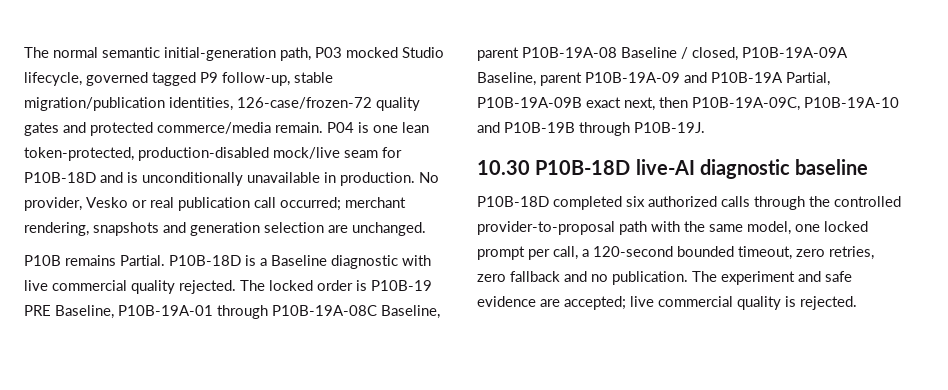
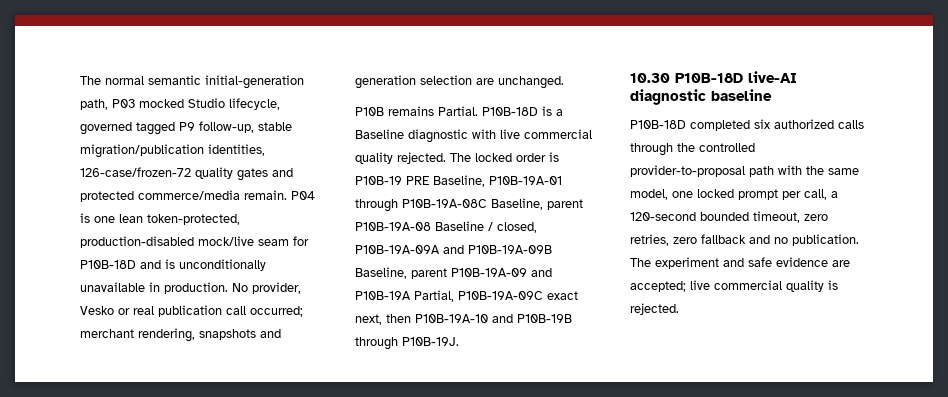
(848, 52) none -> [443,245,552,254] and P10B-19A-09B
[477,97,582,108] P10B-19A-09B -> [458,291,543,300] P10B-19A-09C
[692,97,800,111] P10B-19A-09C, -> (411, 318) none

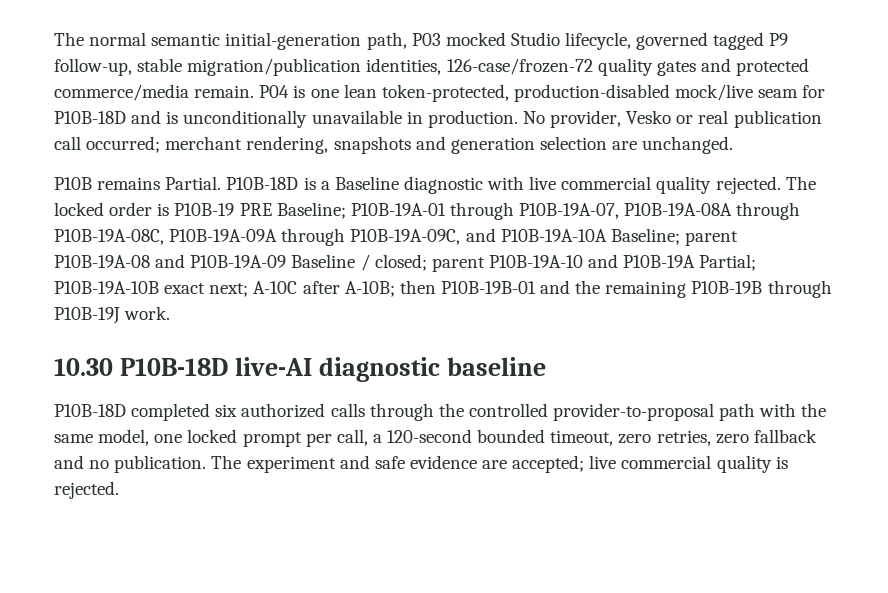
[433,175,485,187] Baseline, -> [276,202,346,219] Baseline;
[402,198,583,210] [355,221,537,233] [355,245,552,254] [355,267,552,279] [355,290,578,302] [355,314,572,325] [355,337,459,350] P10B-19A-08C Baseline, parent P10B-19A-08 Baseline / closed, P10B-19A-09A and P10B-19A-09B Baseline, parent P10B-19A-09 and P10B-19A Partial, P10B-19A-09C exact next, then P10B-19A-10 and P10B-19B through P10B-19J. -> [519,202,801,220] [54,228,738,246] [54,254,757,272] [54,280,832,298] [54,306,171,324] P10B-19A-07, P10B-19A-08A through P10B-19A-08C, P10B-19A-09A through P10B-19A-09C, and P10B-19A-10A Baseline; parent P10B-19A-08 and P10B-19A-09 Baseline / closed; parent P10B-19A-10 and P10B-19A Partial; P10B-19A-10B exact next; A-10C after A-10B; then P10B-19B-01 and the remaining P10B-19B through P10B-19J work.

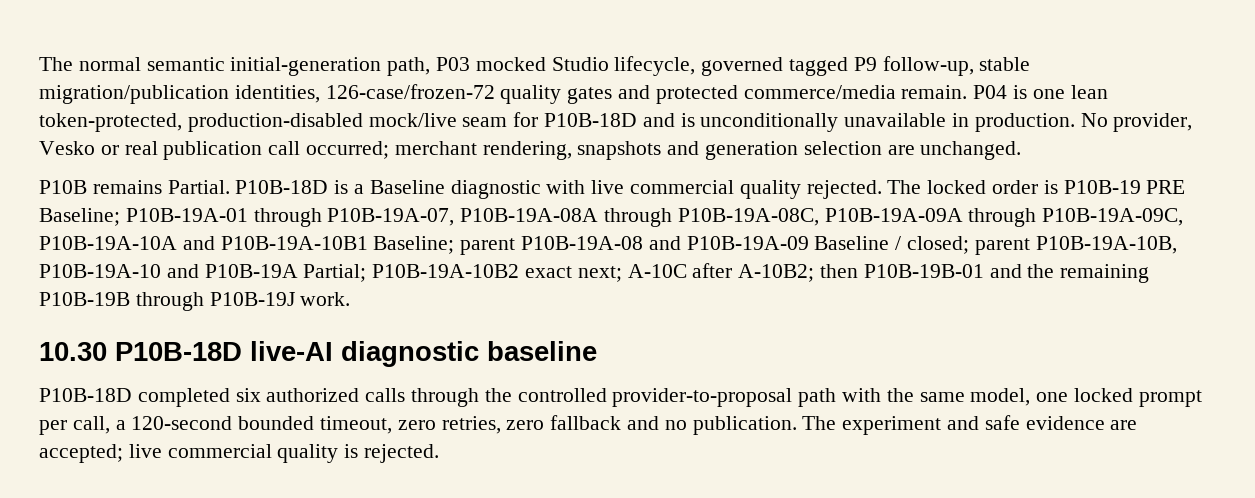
[465,228,607,242] and P10B-19A-10A -> [39,236,368,250] P10B-19A-10A and P10B-19A-10B1
(485, 264) none -> [1035,236,1177,254] P10B-19A-10B,
[54,281,159,294] P10B-19A-10B -> [372,264,520,278] P10B-19A-10B2
[344,281,395,297] A-10B; -> [738,264,815,282] A-10B2;

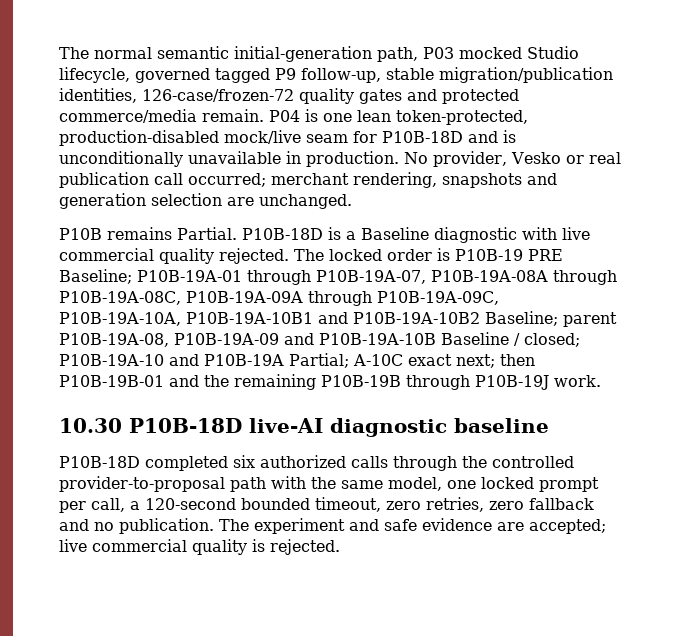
[39,236,809,255] P10B-19A-10A and P10B-19A-10B1 Baseline; parent P10B-19A-08 and P10B-19A-09 -> [59,311,617,327] [59,333,436,347] P10B-19A-10A, P10B-19A-10B1 and P10B-19A-10B2 Baseline; parent P10B-19A-08, P10B-19A-09 and P10B-19A-10B
[974,236,1177,255] parent P10B-19A-10B, -> (580, 340) none
[372,264,520,278] P10B-19A-10B2 -> [353,354,403,366] A-10C
[627,263,815,282] A-10C after A-10B2; -> (495, 361) none

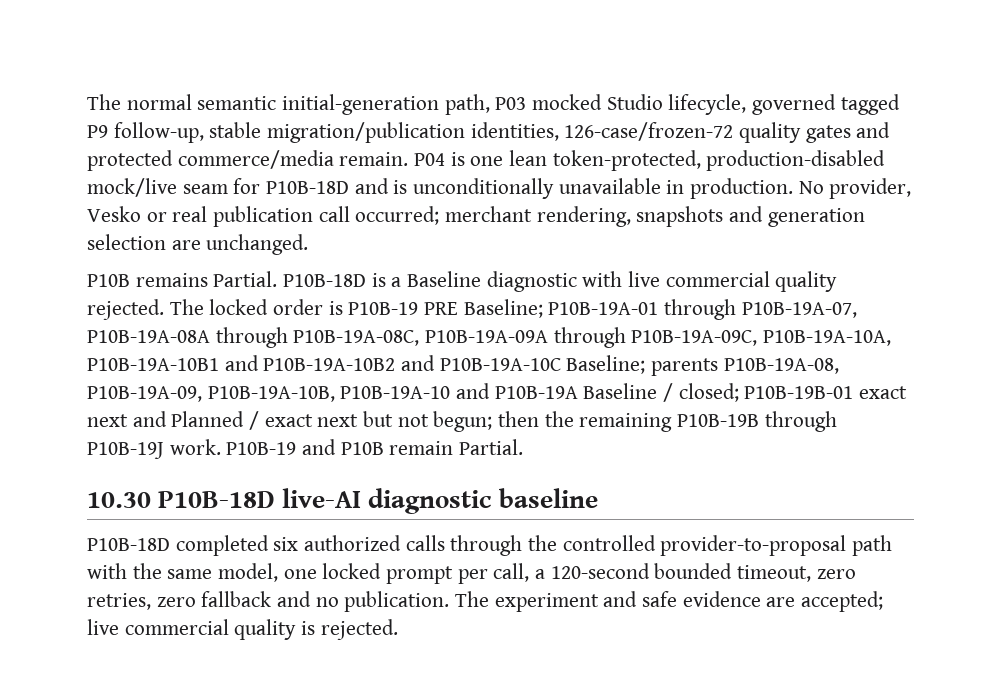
[485,311,617,327] [59,332,580,347] [59,353,535,368] [59,375,199,387] Baseline; parent P10B-19A-08, P10B-19A-09 and P10B-19A-10B Baseline / closed; P10B-19A-10 and P10B-19A Partial; A-10C exact next; then P10B-19B-01 and -> [401,355,839,376] [87,383,908,402] [87,411,540,432] and P10B-19A-10C Baseline; parents P10B-19A-08, P10B-19A-09, P10B-19A-10B, P10B-19A-10 and P10B-19A Baseline / closed; P10B-19B-01 exact next and Planned / exact next but not begun; then
(601, 381) none -> [226,439,524,455] P10B-19 and P10B remain Partial.

